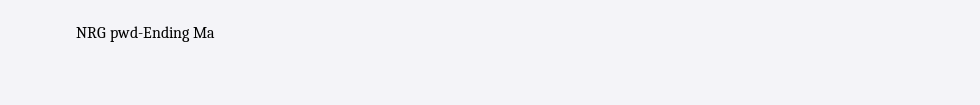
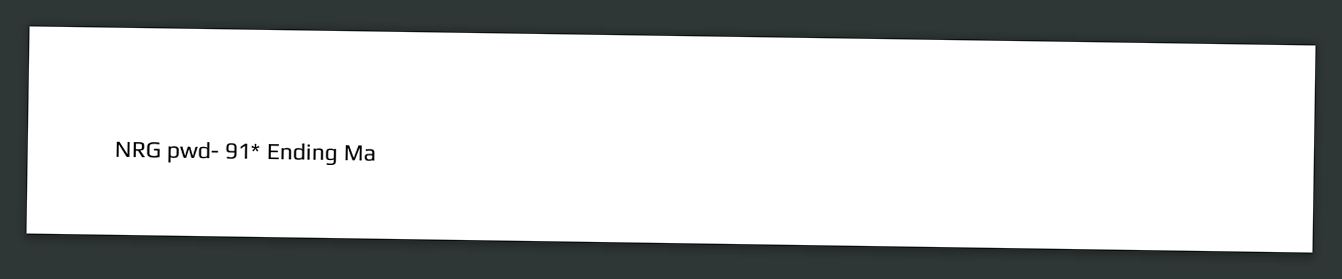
[110,26,191,42] pwd-Ending -> [166,140,338,167] pwd- 91* Ending

